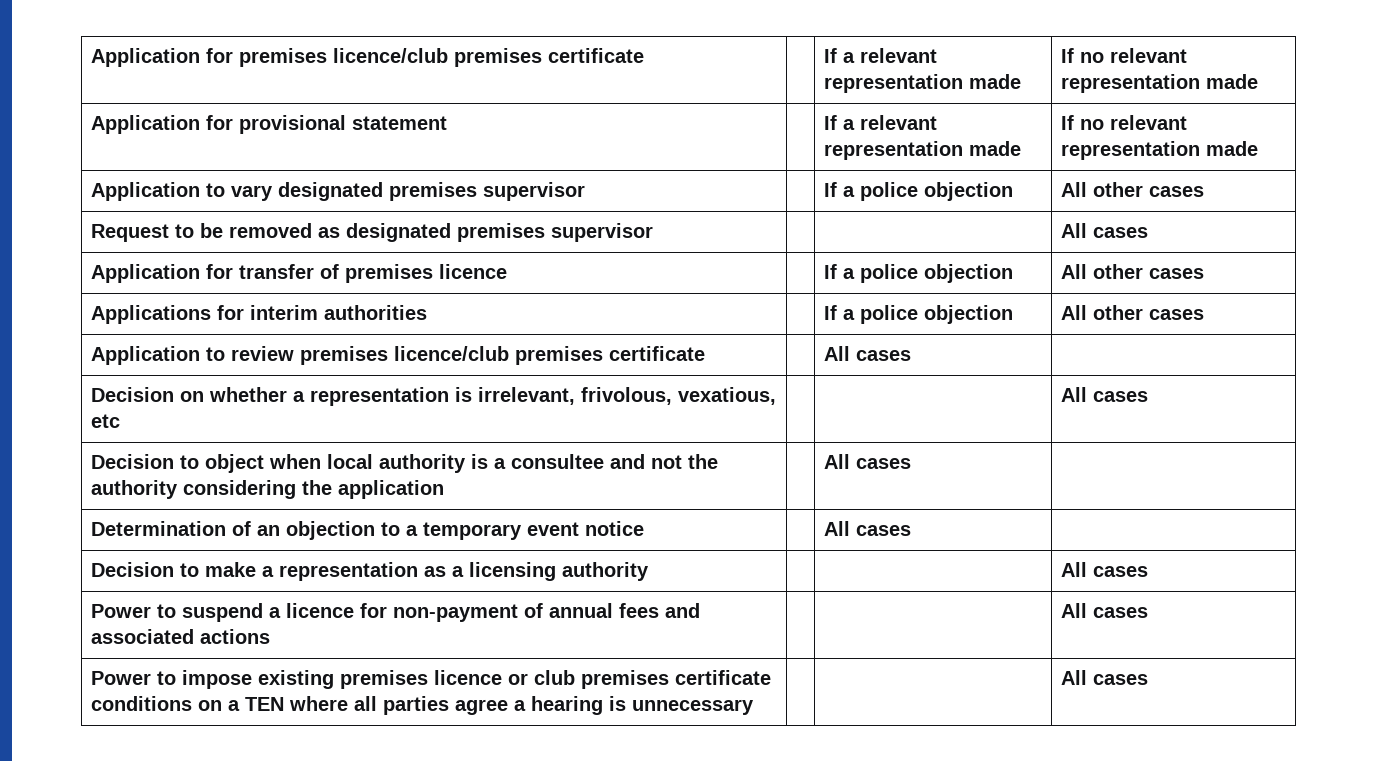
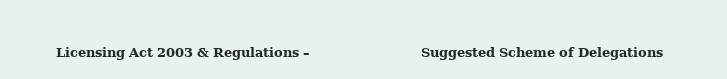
[91,48,645,67] [824,48,938,63] [824,74,1022,93] [1061,48,1188,63] [1061,74,1259,93] [91,115,448,134] [824,115,938,130] [824,141,1022,160] [1061,115,1188,130] [1061,141,1259,160] [91,182,586,201] [824,182,1014,201] [1061,182,1205,197] [91,223,654,242] [1061,223,1149,238] [91,264,508,283] [824,264,1014,283] [1061,264,1205,279] [91,305,428,324] [824,305,1014,324] [1061,305,1205,320] [91,346,706,365] [824,346,912,361] [91,387,777,406] [91,414,121,428] [1061,387,1149,402] [91,454,719,473] [91,480,445,499] [824,454,912,469] [91,521,645,540] [824,521,912,536] [91,562,650,581] [1061,562,1149,577] [91,603,701,622] [91,629,271,644] [1061,603,1149,618] [91,670,772,689] [91,696,755,715] [1061,670,1149,685] Application for premises licence/club premises certificate | | If a relevant representation made | If no relevant representation made // Application for provisional statement | | If a relevant representation made | If no relevant representation made // Application to vary designated premises supervisor | | If a police objection | All other cases // Request to be removed as designated premises supervisor | | | All cases // Application for transfer of premises licence | | If a police objection | All other cases // Applications for interim authorities | | If a police objection | All other cases // Application to review premises licence/club premises certificate | | All cases | // Decision on whether a representation is irrelevant, frivolous, vexatious, etc | | | All cases // Decision to object when local authority is a consultee and not the authority considering the application | | All cases | // Determination of an objection to a temporary event notice | | All cases | // Decision to make a representation as a licensing authority | | | All cases // Power to suspend a licence for non-payment of annual fees and associated actions | | | All cases // Power to impose existing premises licence or club premises certificate conditions on a TEN where all parties agree a hearing is unnecessary | | | All cases -> [56,47,663,60] Licensing Act 2003 & Regulations – Suggested Scheme of Delegations

